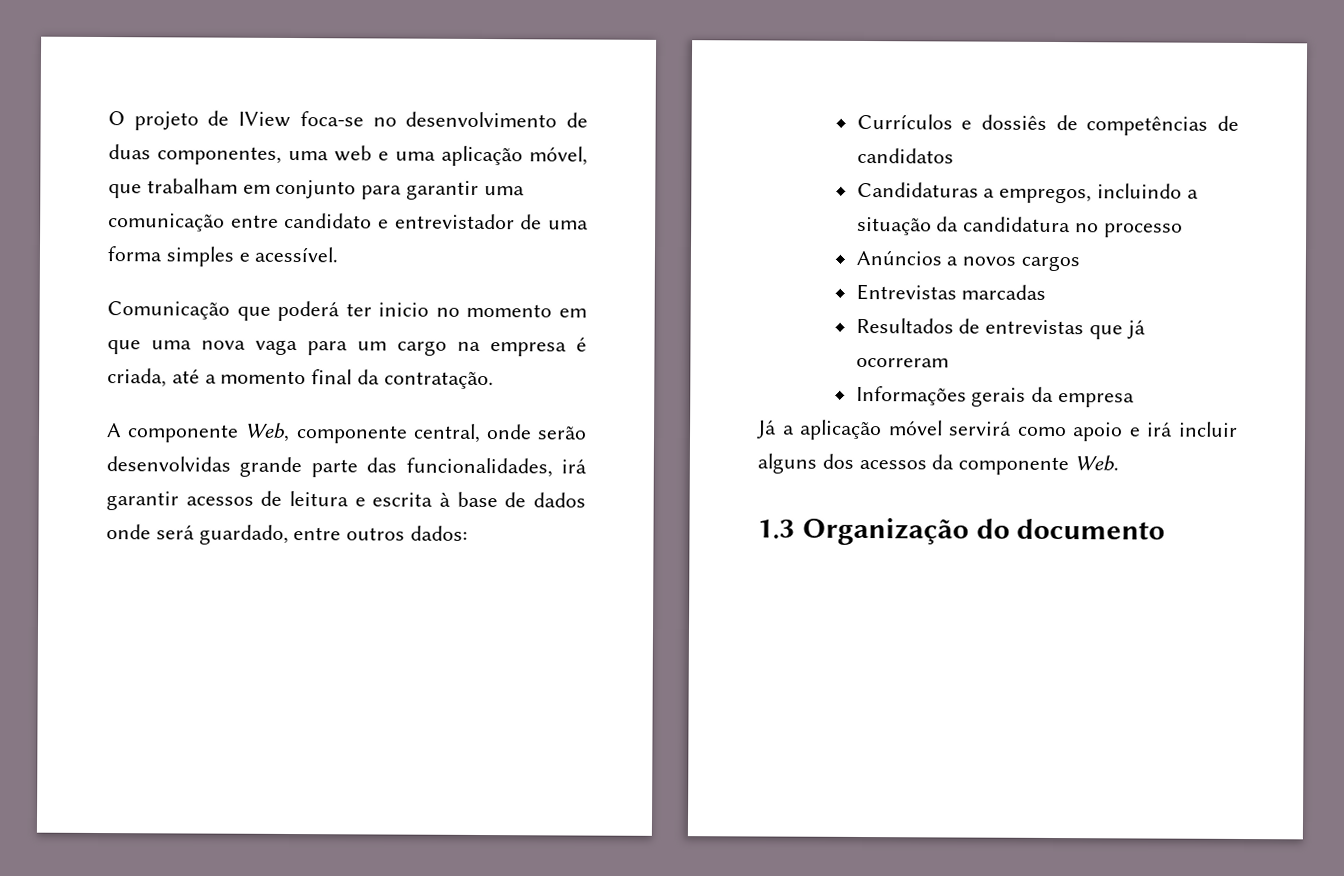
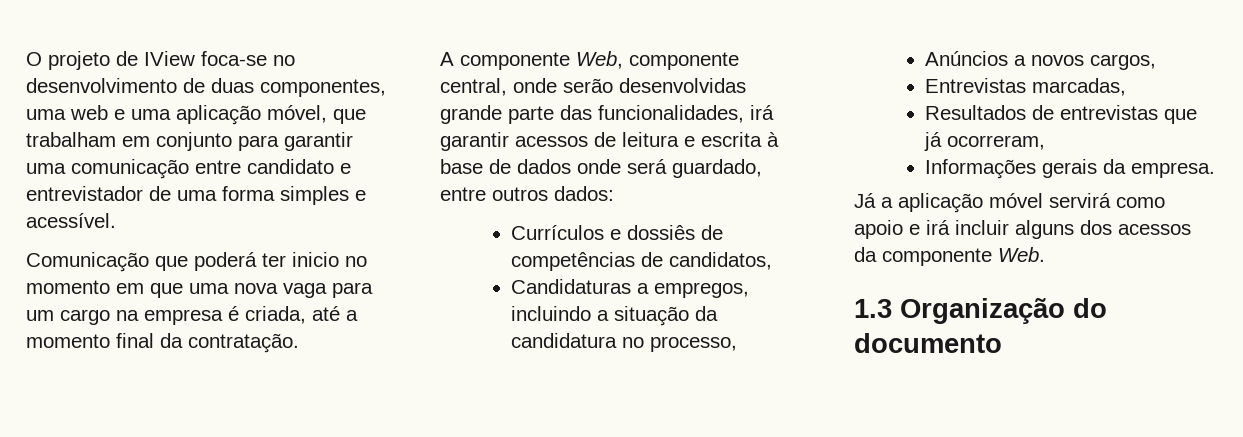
[856,147,954,164] candidatos -> [669,252,773,270] candidatos,
[1103,223,1183,238] processo -> [650,336,738,352] processo,
[1021,255,1081,272] cargos -> [1090,54,1157,70] cargos,
[961,284,1047,300] marcadas -> [1032,78,1127,96] marcadas,
[855,357,949,368] ocorreram -> [947,135,1046,150] ocorreram,
[1058,393,1136,408] empresa -> [1131,162,1216,178] empresa.

